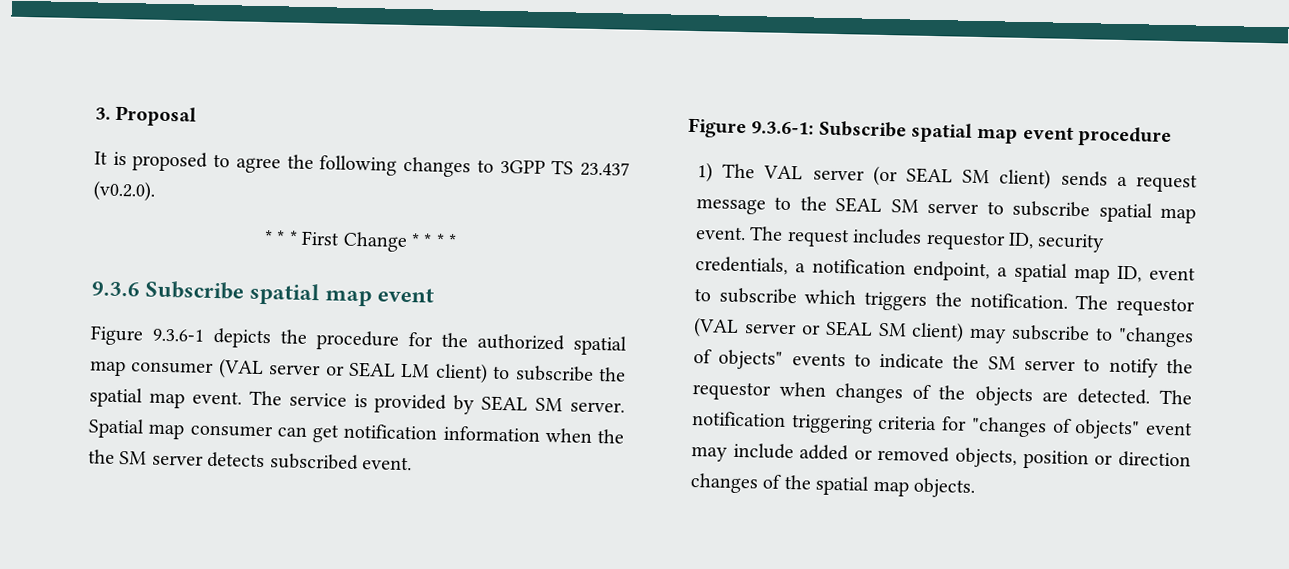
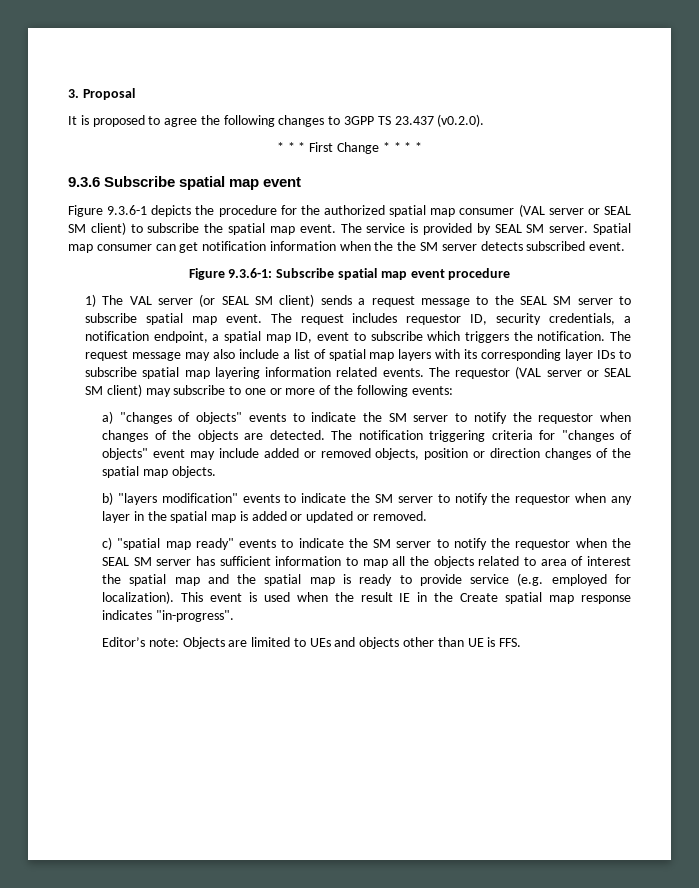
[401,363,431,378] LM -> [68,224,86,233] SM
(1109, 302) none -> [85,349,631,361] [85,367,450,379] request message may also include a list of spatial map layers with its corresponding layer IDs to subscribe spatial map layering information related events. The
(1114, 334) none -> [244,385,453,397] [102,411,114,424] one or more of the following events: // a)
(975, 487) none -> [102,492,632,505] [102,511,427,523] [102,537,632,550] [102,556,631,568] [102,573,631,586] [102,591,632,604] [102,610,234,622] [102,637,522,649] // b) "layers modification" events to indicate the SM server to notify the requestor when any layer in the spatial map is added or updated or removed. // c) "spatial map ready" events to indicate the SM server to notify the requestor when the SEAL SM server has sufficient information to map all the objects related to area of interest the spatial map and the spatial map is ready to provide service (e.g. employed for localization). This event is used when the result IE in the Create spatial map response indicates "in-progress". // Editor’s note: Objects are limited to UEs and objects other than UE is FFS.

